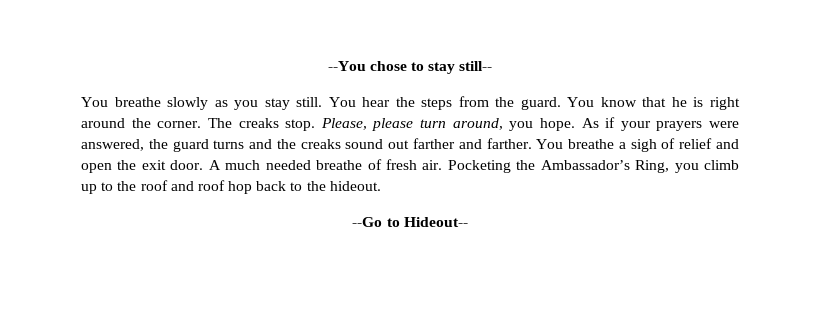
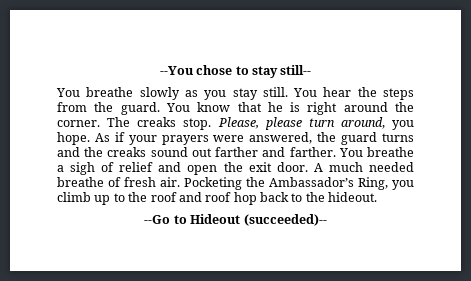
[403,217,468,227] Hideout-- -> [190,214,327,226] Hideout (succeeded)--

